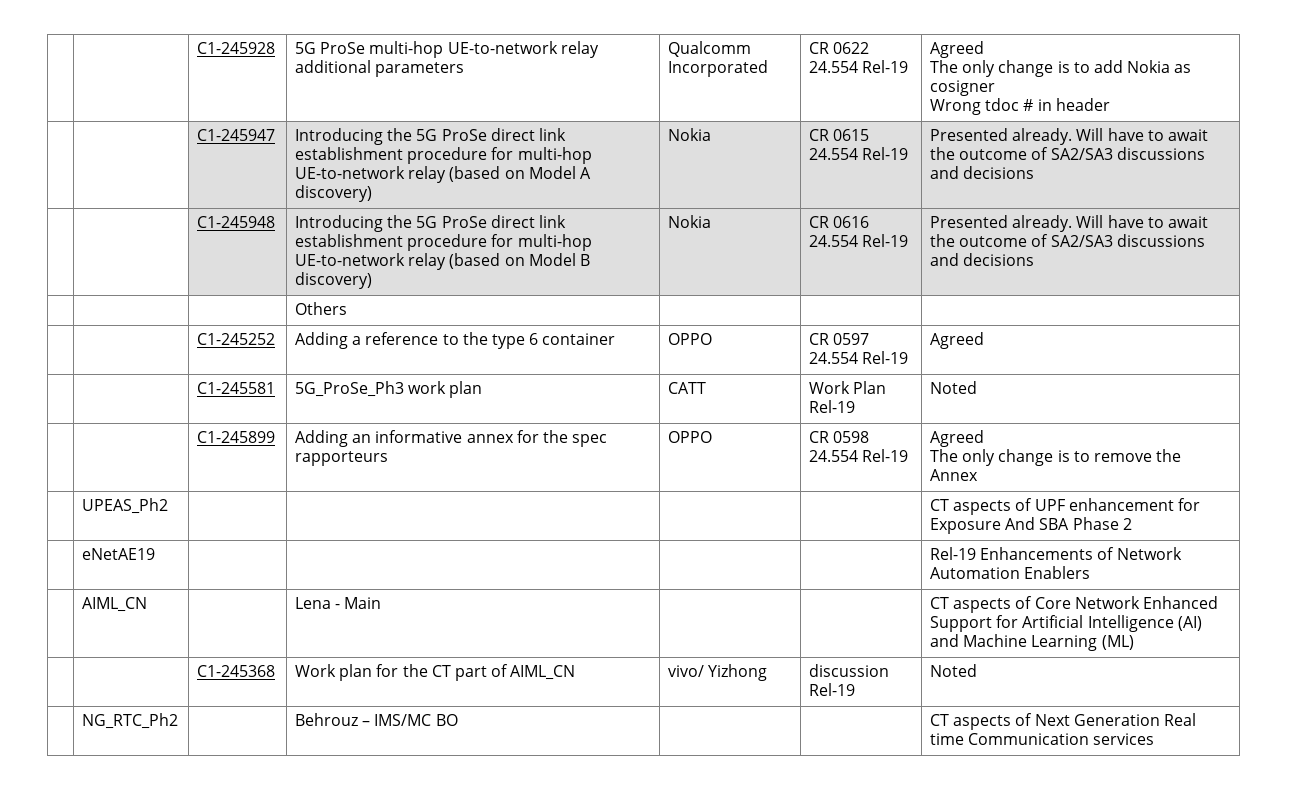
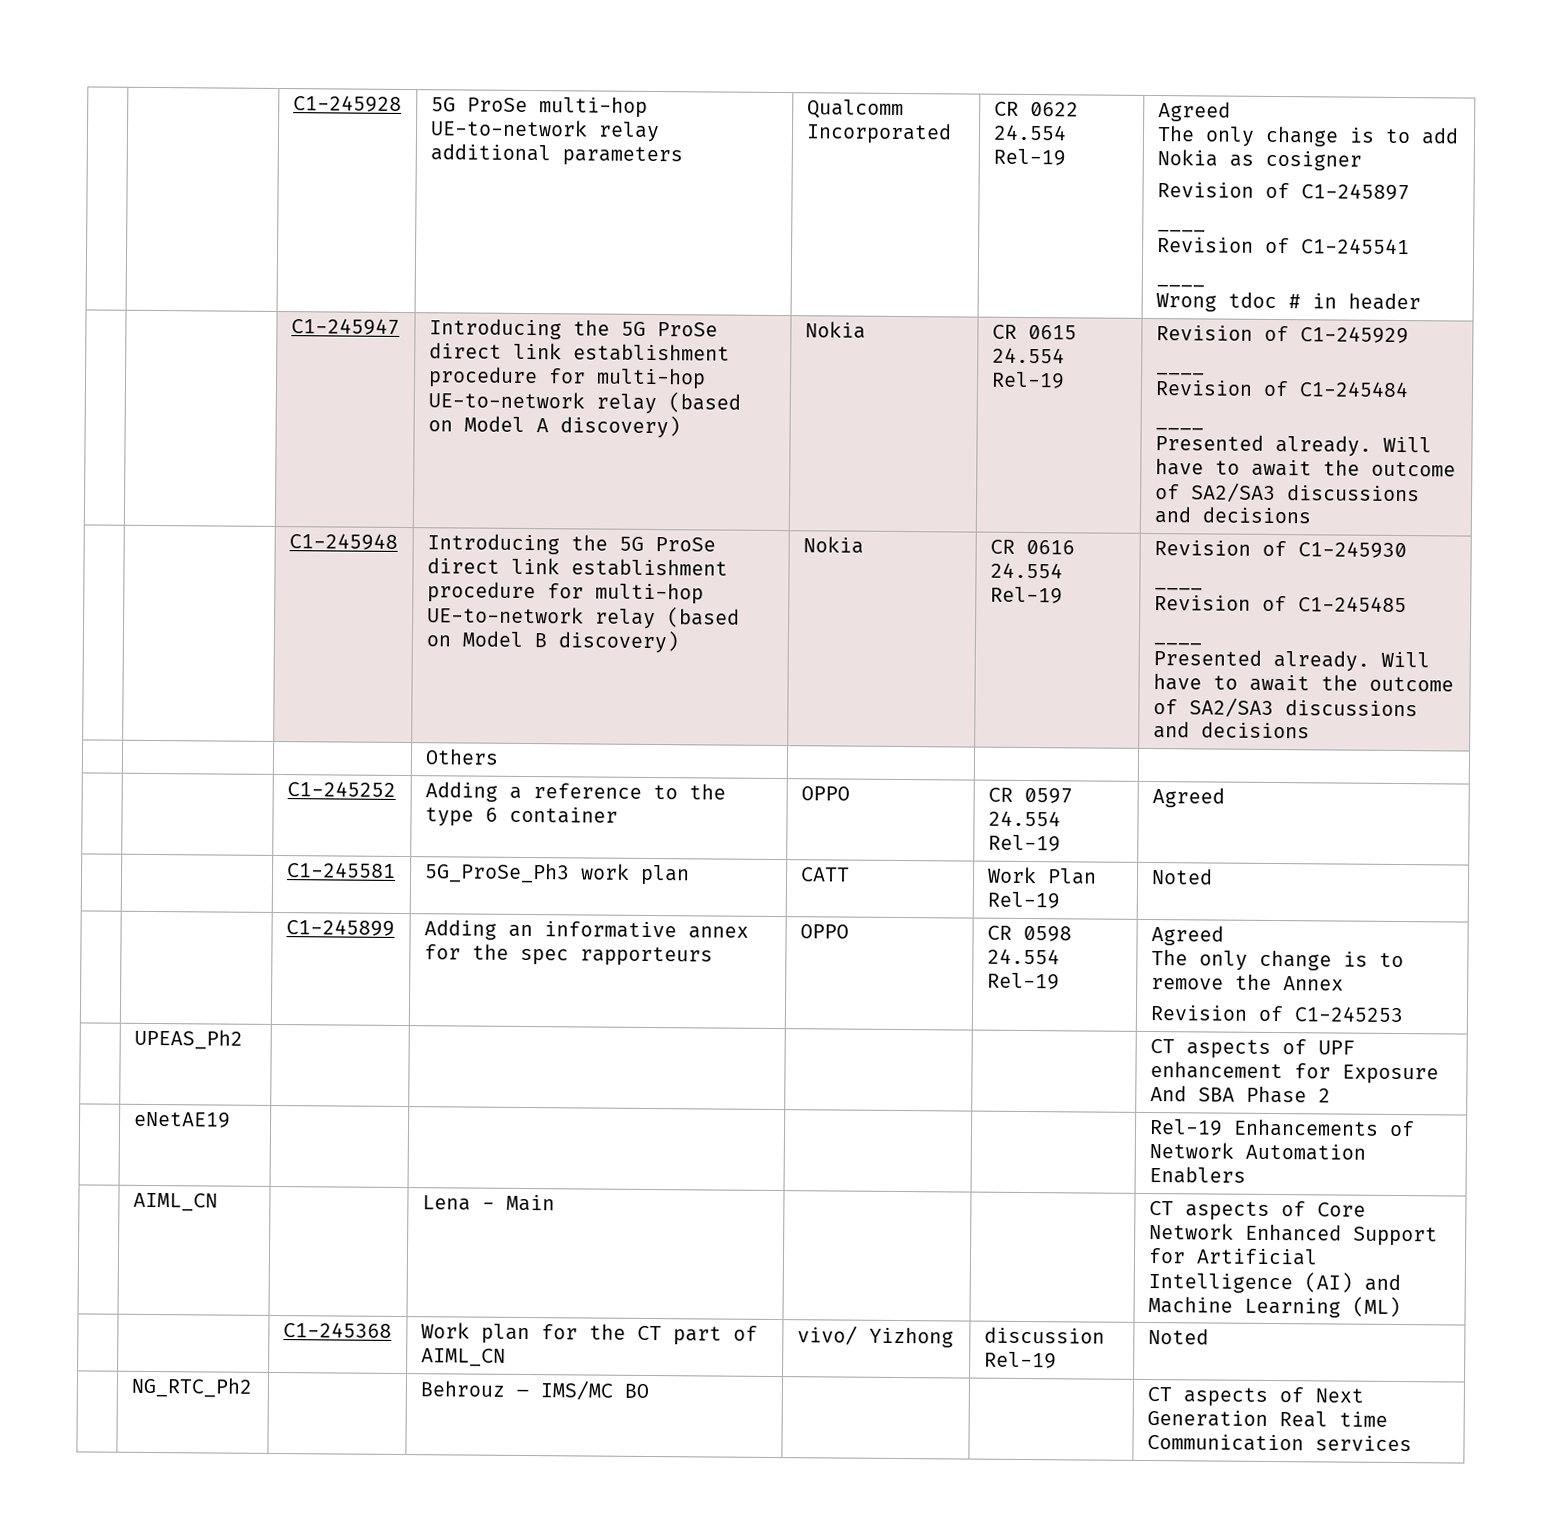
(996, 88) none -> [1156,182,1410,201] [1156,228,1206,233] [1156,237,1410,255] [1155,283,1205,288] // Revision of C1-245897 // ____ // Revision of C1-245541 // ____
(909, 153) none -> [1155,325,1409,344] [1155,371,1205,376] [1154,380,1409,398] [1154,426,1204,431] Revision of C1-245929 // ____ // Revision of C1-245484 // ____ //
(909, 240) none -> [1153,540,1407,559] [1153,586,1203,591] [1153,595,1407,613] [1152,641,1202,646] Revision of C1-245930 // ____ // Revision of C1-245485 // ____ //
(979, 475) none -> [1149,1005,1404,1023] // Revision of C1-245253

